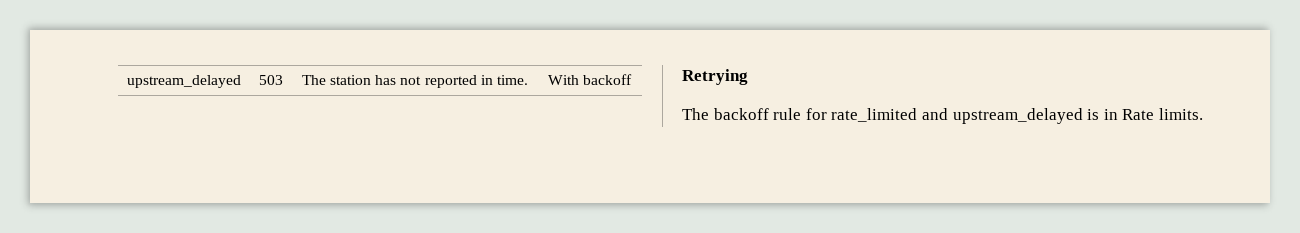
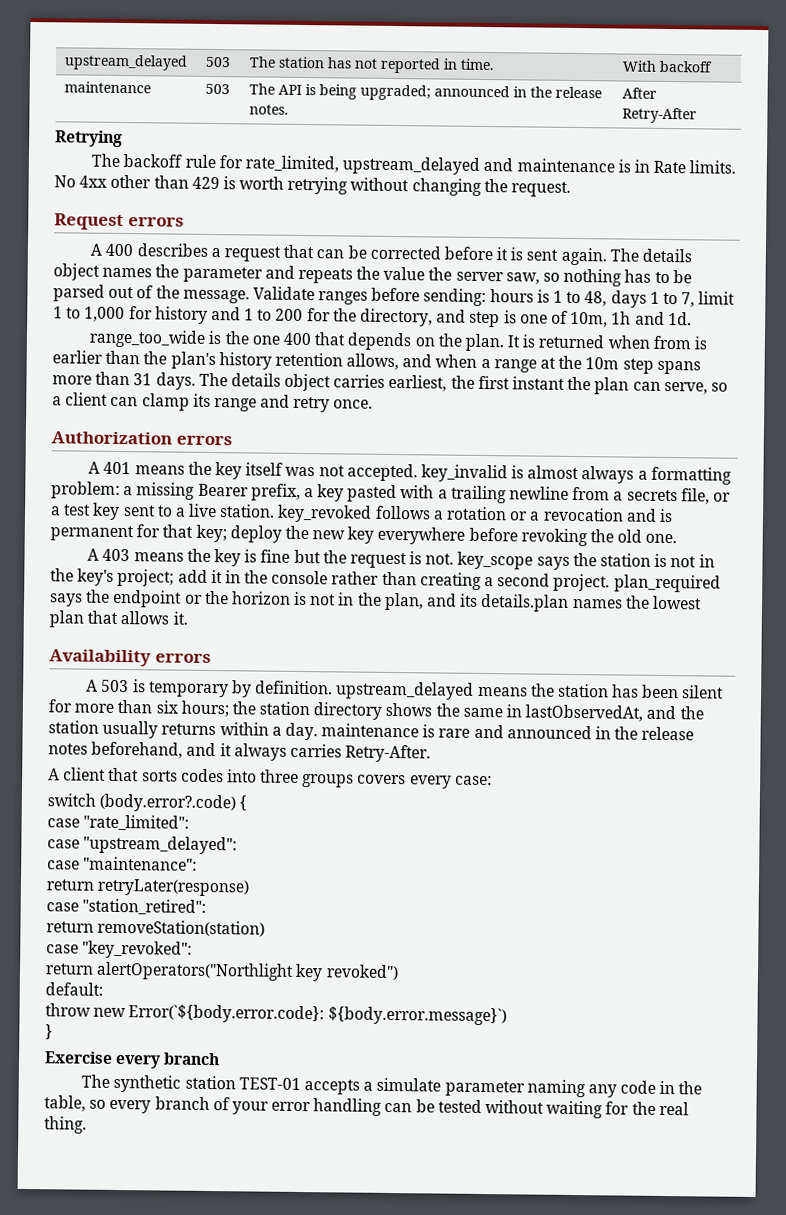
(633, 79) none -> [64,81,152,94] [205,83,231,95] [249,83,603,101] [249,104,290,115] [622,87,658,99] [622,107,698,124] // maintenance | 503 | The API is being upgraded; announced in the release notes. | After Retry-After
[831,108,1203,124] rate_limited and upstream_delayed is in Rate limits. -> [244,155,737,175] [54,174,572,197] [54,213,184,231] [90,243,693,266] [53,263,692,287] [53,284,736,308] [53,306,692,328] [89,329,708,352] [52,350,701,375] [52,371,728,395] [52,392,374,413] [51,431,232,446] [88,461,732,485] [51,481,731,505] [50,502,673,523] [50,524,678,547] [87,548,715,570] [50,568,721,593] [49,589,702,612] [49,610,188,628] [49,649,211,667] [86,679,725,700] [48,699,704,722] [48,720,695,741] [48,741,432,763] [48,767,492,789] [47,793,248,813] [47,814,190,831] [47,835,238,855] [47,856,198,871] [46,878,250,897] [46,898,207,915] [46,919,266,937] [46,940,193,959] [45,961,399,982] [45,982,103,996] [45,1003,507,1026] [45,1024,53,1040] [44,1051,221,1069] [81,1074,703,1098] [44,1095,689,1119] [44,1116,87,1134] rate_limited, upstream_delayed and maintenance is in Rate limits. No 4xx other than 429 is worth retrying without changing the request. // Request errors // A 400 describes a request that can be corrected before it is sent again. The details object names the parameter and repeats the value the server saw, so nothing has to be parsed out of the message. Validate ranges before sending: hours is 1 to 48, days 1 to 7, limit 1 to 1,000 for history and 1 to 200 for the directory, and step is one of 10m, 1h and 1d. // range_too_wide is the one 400 that depends on the plan. It is returned when from is earlier than the plan's history retention allows, and when a range at the 10m step spans more than 31 days. The details object carries earliest, the first instant the plan can serve, so a client can clamp its range and retry once. // Authorization errors // A 401 means the key itself was not accepted. key_invalid is almost always a formatting problem: a missing Bearer prefix, a key pasted with a trailing newline from a secrets file, or a test key sent to a live station. key_revoked follows a rotation or a revocation and is permanent for that key; deploy the new key everywhere before revoking the old one. // A 403 means the key is fine but the request is not. key_scope says the station is not in the key's project; add it in the console rather than creating a second project. plan_required says the endpoint or the horizon is not in the plan, and its details.plan names the lowest plan that allows it. // Availability errors // A 503 is temporary by definition. upstream_delayed means the station has been silent for more than six hours; the station directory shows the same in lastObservedAt, and the station usually returns within a day. maintenance is rare and announced in the release notes beforehand, and it always carries Retry-After. // A client that sorts codes into three groups covers every case: // switch (body.error?.code) { // case "rate_limited": // case "upstream_delayed": // case "maintenance": // return retryLater(response) // case "station_retired": // return removeStation(station) // case "key_revoked": // return alertOperators("Northlight key revoked") // default: // throw new Error(`${body.error.code}: ${body.error.message}`) // } // Exercise every branch // The synthetic station TEST-01 accepts a simulate parameter naming any code in the table, so every branch of your error handling can be tested without waiting for the real thing.

